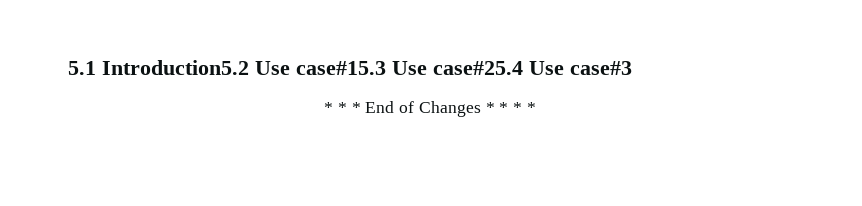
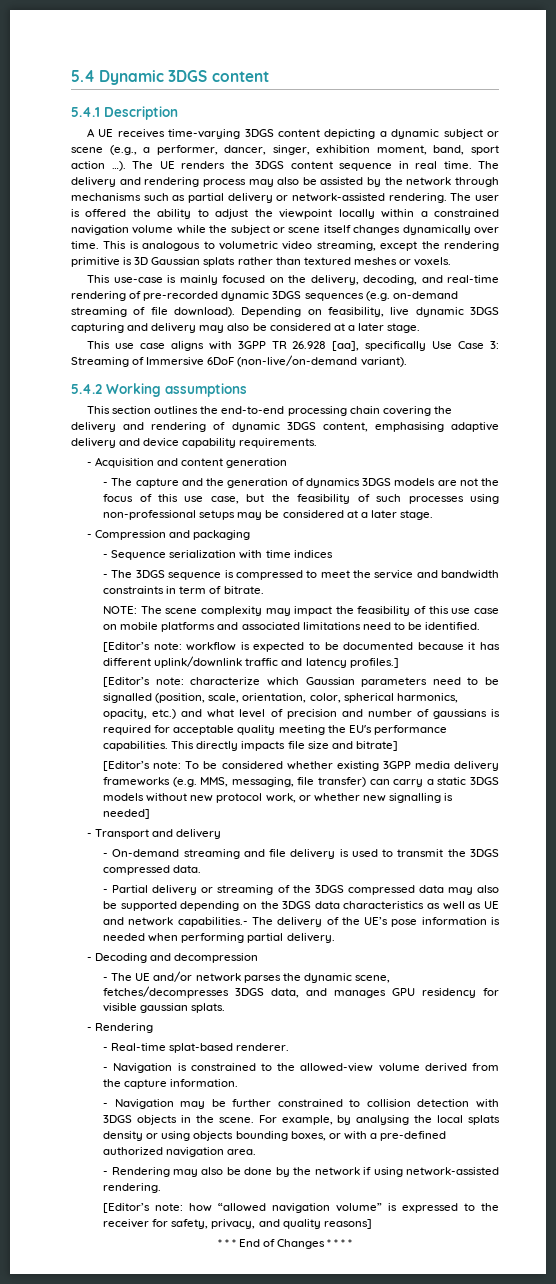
[68,60,632,75] 5.1 Introduction5.2 Use case#15.3 Use case#25.4 Use case#3 -> [71,70,269,85] [71,106,178,120] [87,128,499,139] [71,145,499,155] [71,161,499,171] [71,177,499,187] [71,193,500,203] [71,209,499,219] [71,225,499,235] [71,241,499,251] [71,257,452,267] [87,275,499,285] [71,291,458,301] [71,307,499,317] [71,323,421,333] [87,341,499,351] [71,355,407,367] [71,383,247,397] [87,406,452,416] [71,422,499,432] [71,438,318,448] [87,457,288,468] [103,478,499,488] [103,494,499,504] [103,510,433,520] [87,530,251,540] [103,550,333,560] [103,570,499,580] [103,586,264,594] [103,606,499,616] [103,622,481,632] [103,642,500,652] [103,656,399,668] [103,677,499,687] [103,693,458,703] [103,709,500,719] [103,725,447,735] [103,741,398,751] [103,761,499,771] [103,777,500,787] [103,793,454,803] [103,809,151,819] [87,829,222,839] [103,849,499,859] [103,865,202,875] [103,885,499,895] [103,901,499,911] [103,917,500,927] [103,933,335,943] [87,953,259,963] [103,971,390,983] [103,986,499,998] [103,1003,226,1013] [87,1023,154,1033] [103,1043,290,1053] [103,1063,499,1073] [103,1079,239,1089] [103,1099,499,1109] [103,1115,500,1125] [103,1131,447,1141] [103,1147,257,1157] [103,1167,499,1177] [103,1183,162,1193] [103,1203,499,1213] [103,1219,372,1229] 5.4 Dynamic 3DGS content // 5.4.1 Description // A UE receives time-varying 3DGS content depicting a dynamic subject or scene (e.g., a performer, dancer, singer, exhibition moment, band, sport action …). The UE renders the 3DGS content sequence in real time. The delivery and rendering process may also be assisted by the network through mechanisms such as partial delivery or network-assisted rendering. The user is offered the ability to adjust the viewpoint locally within a constrained navigation volume while the subject or scene itself changes dynamically over time. This is analogous to volumetric video streaming, except the rendering primitive is 3D Gaussian splats rather than textured meshes or voxels. // This use-case is mainly focused on the delivery, decoding, and real-time rendering of pre-recorded dynamic 3DGS sequences (e.g. on-demand streaming of file download). Depending on feasibility, live dynamic 3DGS capturing and delivery may also be considered at a later stage. // This use case aligns with 3GPP TR 26.928 [aa], specifically Use Case 3: Streaming of Immersive 6DoF (non-live/on-demand variant). // 5.4.2 Working assumptions // This section outlines the end-to-end processing chain covering the delivery and rendering of dynamic 3DGS content, emphasising adaptive delivery and device capability requirements. // - Acquisition and content generation // - The capture and the generation of dynamics 3DGS models are not the focus of this use case, but the feasibility of such processes using non-professional setups may be considered at a later stage. // - Compression and packaging // - Sequence serialization with time indices // - The 3DGS sequence is compressed to meet the service and bandwidth constraints in term of bitrate. // NOTE: The scene complexity may impact the feasibility of this use case on mobile platforms and associated limitations need to be identified. // [Editor’s note: workflow is expected to be documented because it has different uplink/downlink traffic and latency profiles.] // [Editor’s note: characterize which Gaussian parameters need to be signalled (position, scale, orientation, color, spherical harmonics, opacity, etc.) and what level of precision and number of gaussians is required for acceptable quality meeting the EU's performance capabilities. This directly impacts file size and bitrate] // [Editor’s note: To be considered whether existing 3GPP media delivery frameworks (e.g. MMS, messaging, file transfer) can carry a static 3DGS models without new protocol work, or whether new signalling is needed] // - Transport and delivery // - On-demand streaming and file delivery is used to transmit the 3DGS compressed data. // - Partial delivery or streaming of the 3DGS compressed data may also be supported depending on the 3DGS data characteristics as well as UE and network capabilities.- The delivery of the UE’s pose information is needed when performing partial delivery. // - Decoding and decompression // - The UE and/or network parses the dynamic scene, fetches/decompresses 3DGS data, and manages GPU residency for visible gaussian splats. // - Rendering // - Real-time splat-based renderer. // - Navigation is constrained to the allowed-view volume derived from the capture information. // - Navigation may be further constrained to collision detection with 3DGS objects in the scene. For example, by analysing the local splats density or using objects bounding boxes, or with a pre-defined authorized navigation area. // - Rendering may also be done by the network if using network-assisted rendering. // [Editor’s note: how “allowed navigation volume” is expressed to the receiver for safety, privacy, and quality reasons]

